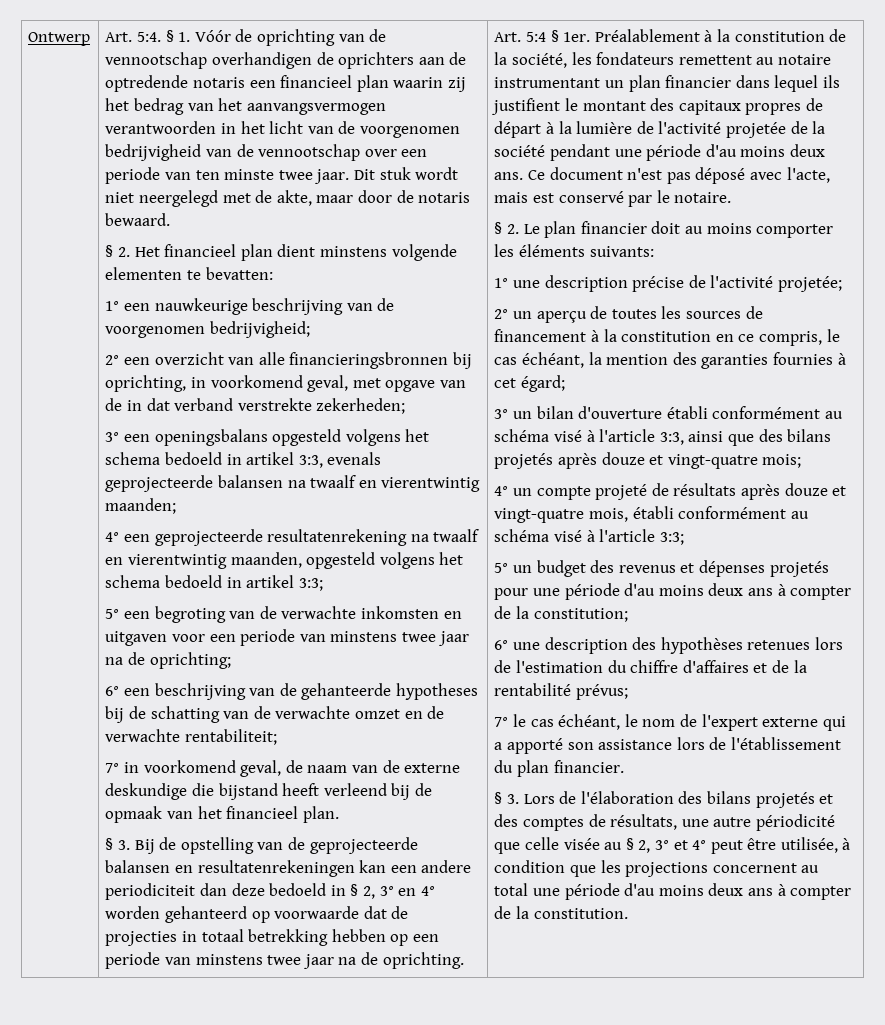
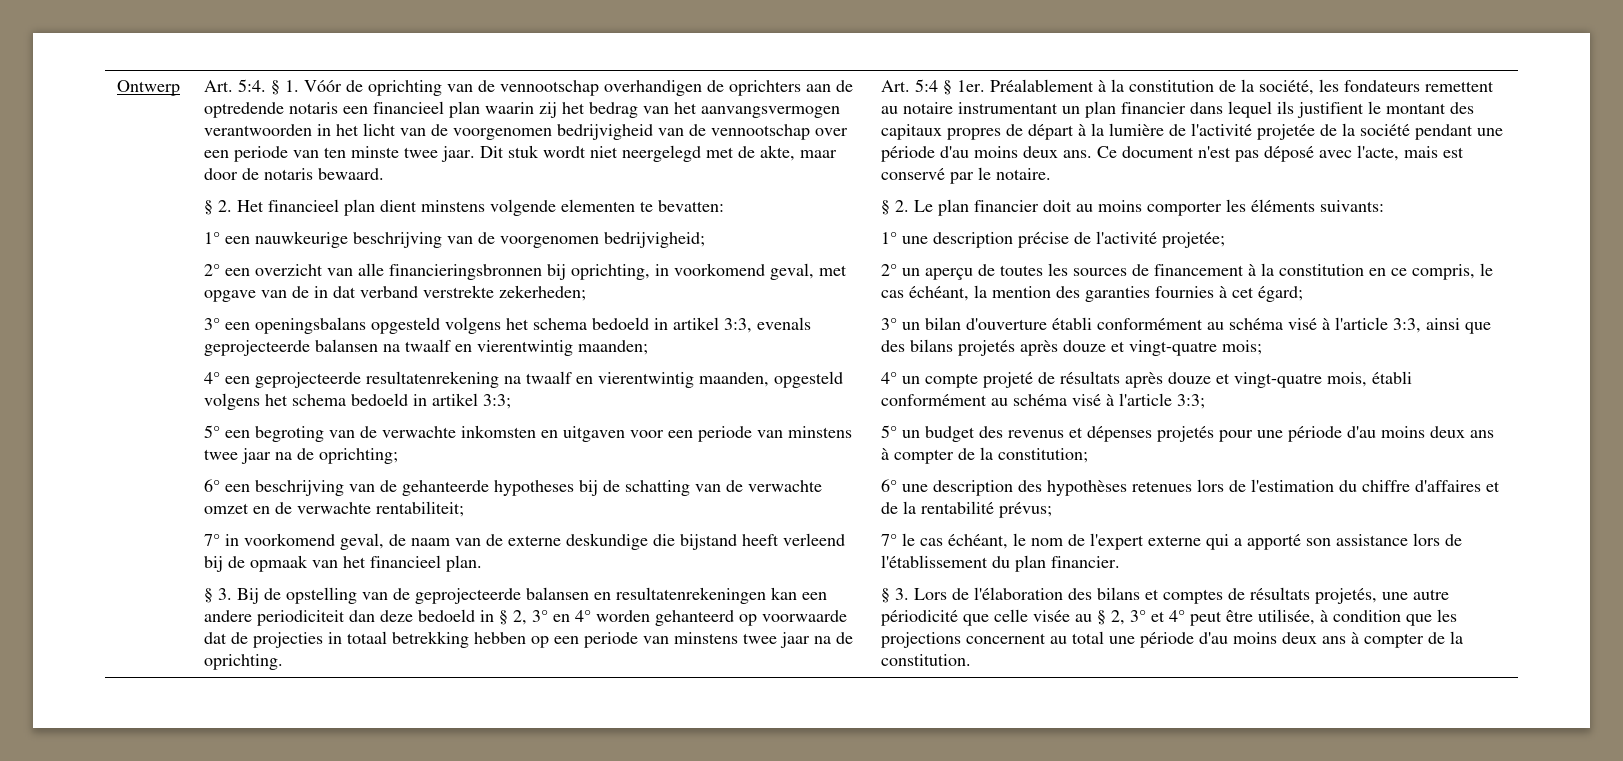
[755,792,834,808] [494,814,678,831] projetés et des comptes de résultats, -> [1144,587,1377,604] et comptes de résultats projetés,

